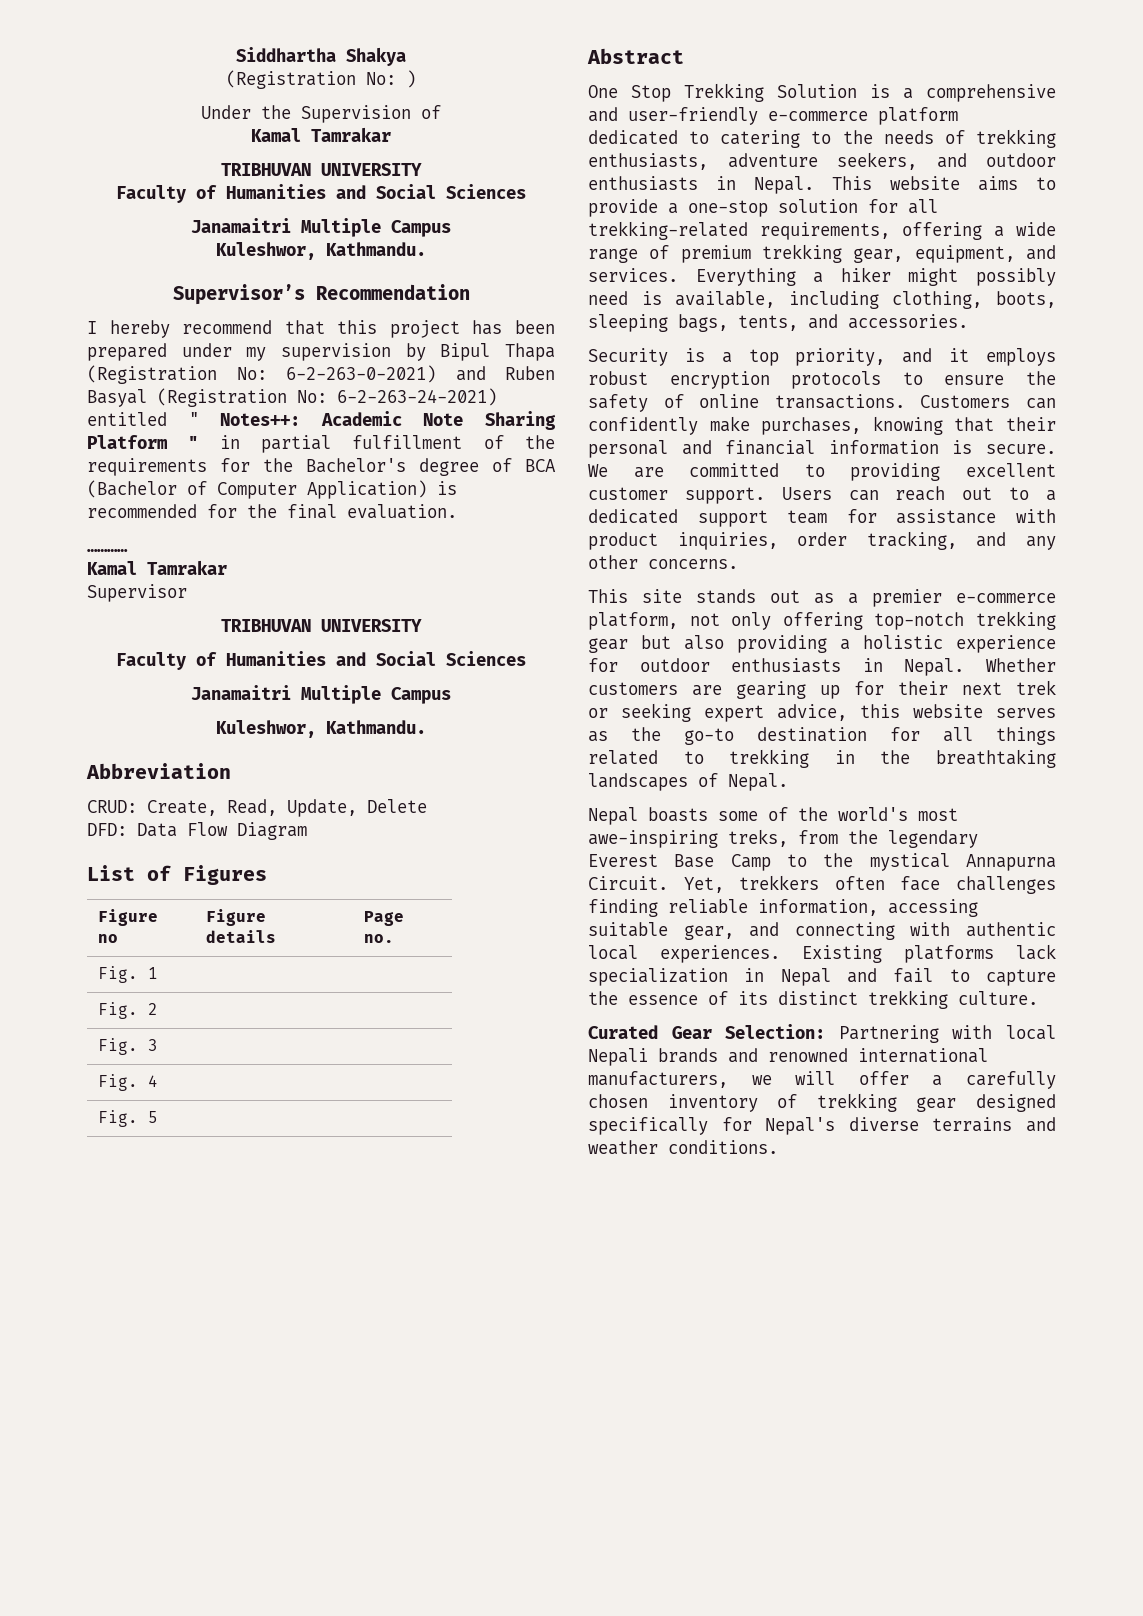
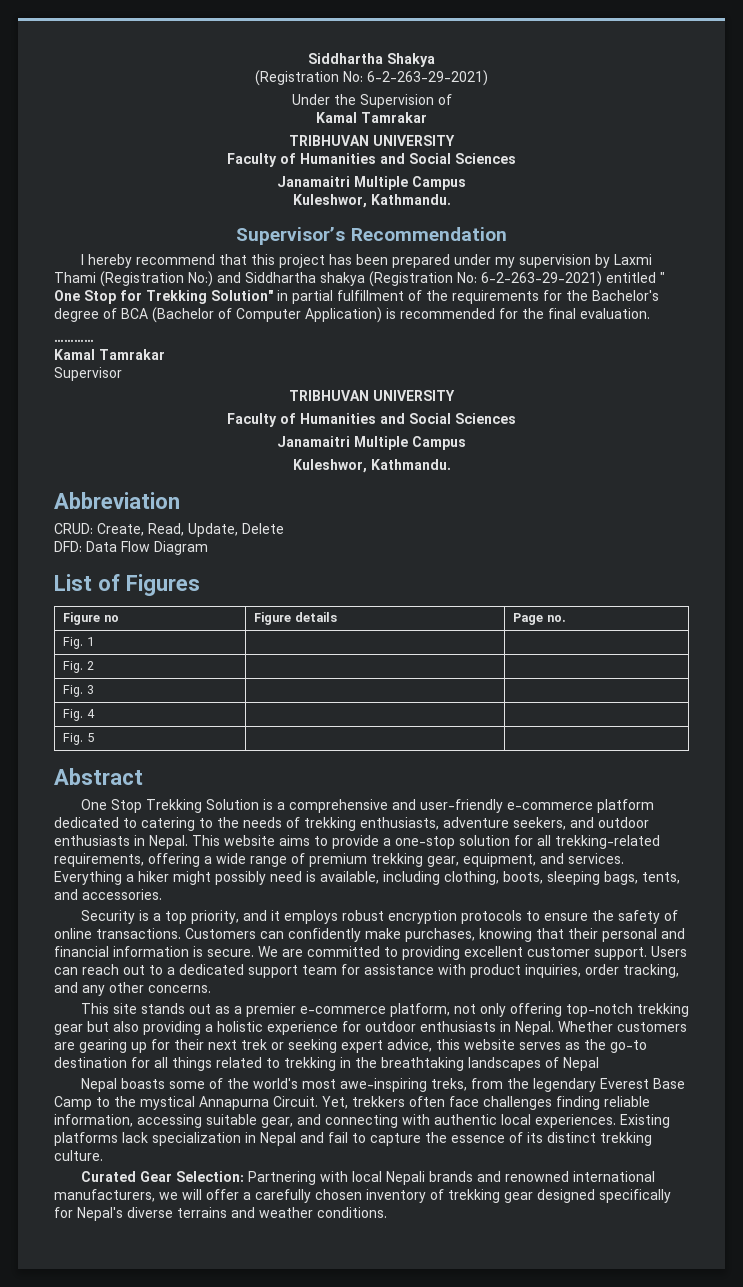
[406,70,416,88] ) -> [367,70,488,86] 6-2-263-29-2021)
[440,343,555,361] [87,365,555,384] [87,388,497,407] [87,411,556,430] [87,435,199,449] Bipul Thapa (Registration No: 6-2-263-0-2021) and Ruben Basyal (Registration No: 6-2-263-24-2021) entitled " Notes++: Academic Note Sharing Platform " -> [613,254,652,265] [54,271,665,287] [54,290,273,304] Laxmi Thami (Registration No:) and Siddhartha shakya (Registration No: 6-2-263-29-2021) entitled " One Stop for Trekking Solution"
[728,773,788,791] Nepal. -> [563,1057,599,1071] Nepal

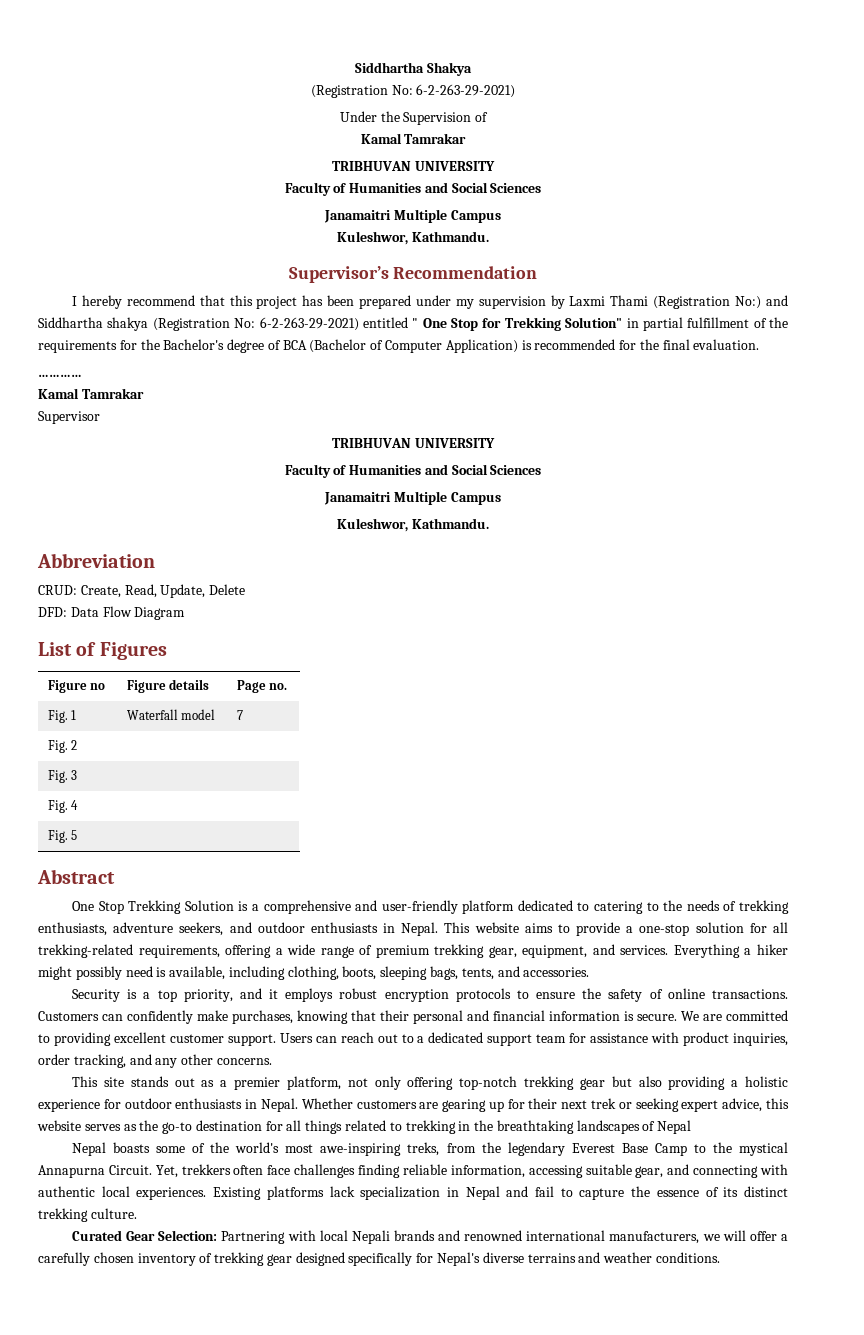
(94, 641) | -> [126,709,216,720] [236,710,243,720] Waterfall model | 7
[506,802,593,810] e-commerce -> (458, 907) none
[299,1006,386,1014] e-commerce -> (281, 1083) none

